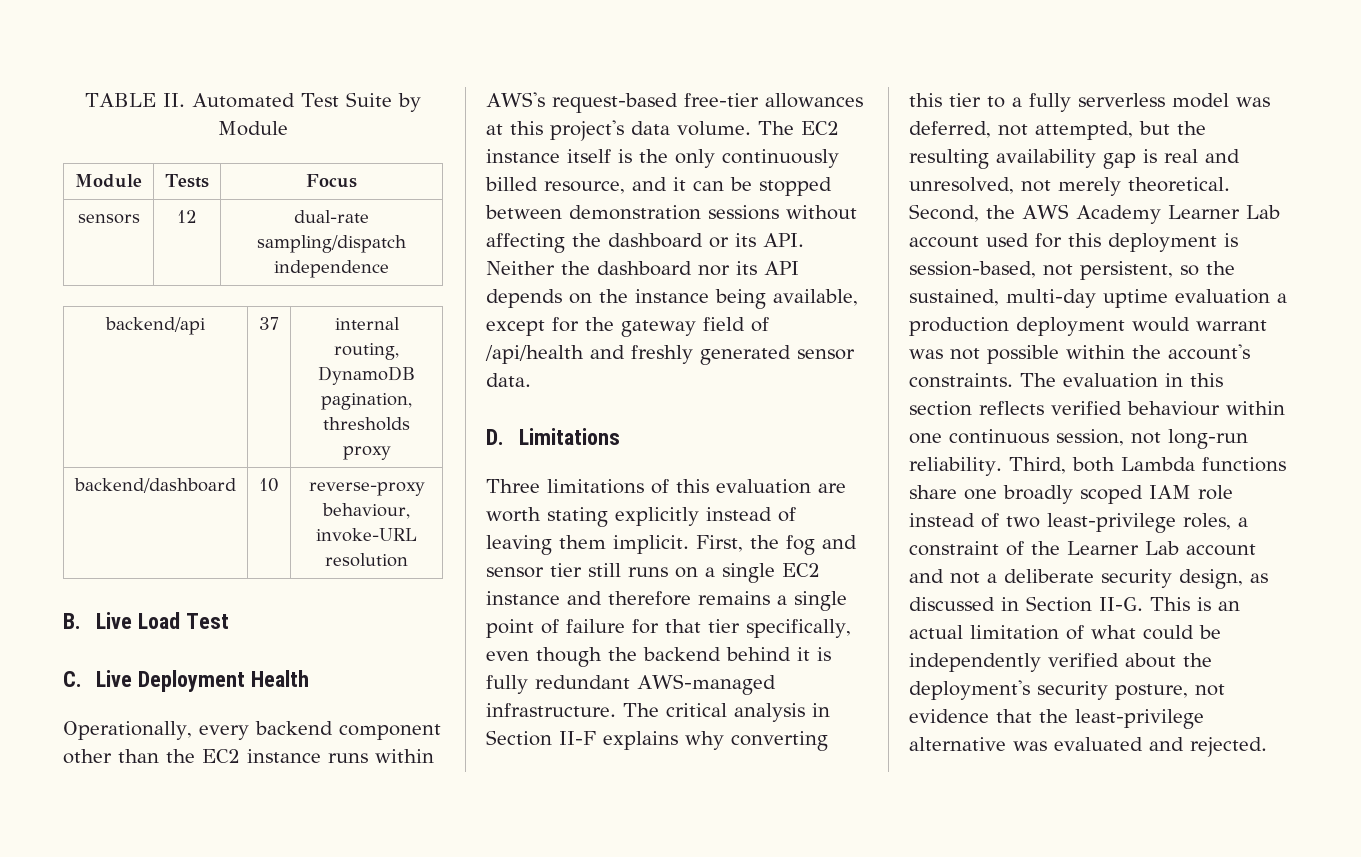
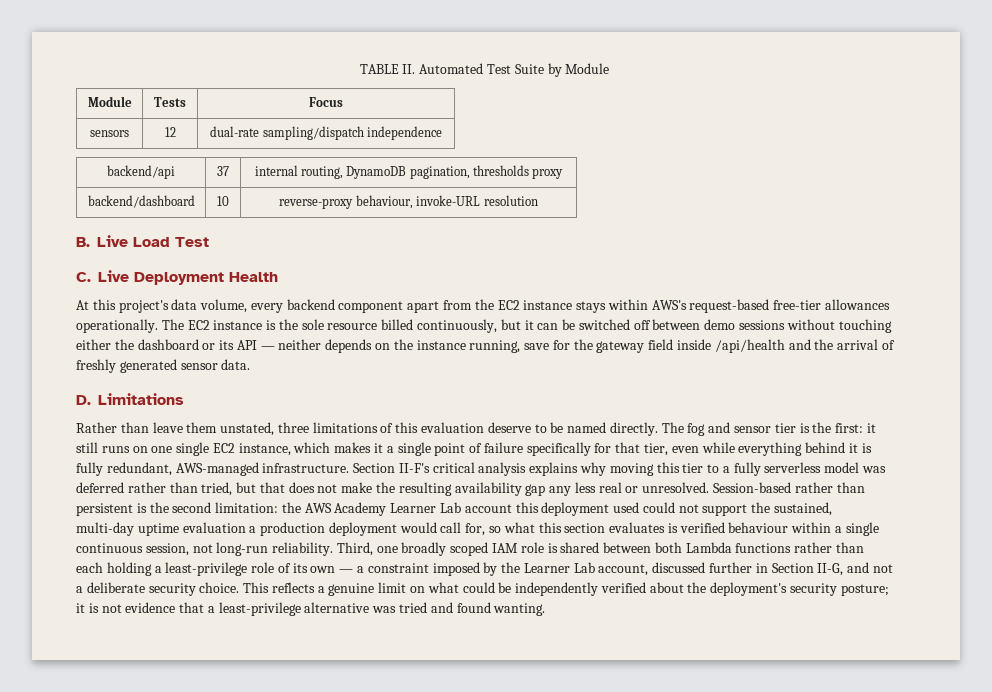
[63,721,192,740] Operationally, -> [76,299,248,313] At this project's data volume,
[63,749,159,764] other than -> [407,300,473,313] apart from
[328,753,368,763] runs -> [576,301,607,313] stays
[486,120,751,141] at this project's data volume. -> [76,319,158,333] operationally.
[567,149,839,168] [485,177,832,196] [485,205,857,220] [486,233,804,253] [486,261,799,276] itself is the only continuously billed resource, and it can be stopped between demonstration sessions without affecting the dashboard or its API. Neither the dashboard nor its API -> [266,319,892,333] [76,339,322,350] is the sole resource billed continuously, but it can be switched off between demo sessions without touching either the dashboard or its API — neither
[715,289,858,309] [486,320,545,336] being available, except -> [469,340,550,353] running, save
[751,317,769,332] of -> [677,339,712,350] inside
(625, 352) none -> [814,339,895,350] the arrival of
[486,479,846,494] [486,507,796,527] [486,535,857,555] [486,563,582,578] Three limitations of this evaluation are worth stating explicitly instead of leaving them implicit. First, the fog and sensor tier -> [76,422,876,436] Rather than leave them unstated, three limitations of this evaluation deserve to be named directly. The fog and sensor tier is the first: it
[705,567,715,577] a -> [151,446,173,453] one
[486,591,770,606] instance and therefore remains -> [238,442,384,456] instance, which makes it
(625, 626) none -> [526,442,591,456] specifically
[708,619,851,638] [486,647,721,667] tier specifically, even though the backend -> [644,442,803,456] tier, even while everything
[535,675,630,689] redundant -> [106,462,172,476] redundant,
[623,703,830,722] [486,730,596,746] The critical analysis in Section II-F -> [353,462,527,476] Section II-F's critical analysis
[731,731,828,751] converting -> [609,463,654,476] moving
[909,121,1206,140] [909,149,1240,169] [909,177,1230,196] [909,204,979,222] deferred, not attempted, but the resulting availability gap is real and unresolved, not merely theoretical. Second, -> [76,482,865,496] [76,502,279,516] deferred rather than tried, but that does not make the resulting availability gap any less real or unresolved. Session-based rather than persistent is the second limitation:
[986,233,1238,252] [909,261,1199,280] used for this deployment is session-based, not persistent, so -> [515,502,748,516] this deployment used could not support
[1196,320,1267,331] [909,344,1250,364] [909,373,1223,388] [909,401,1044,416] warrant was not possible within the account's constraints. The evaluation in this section reflects -> [440,522,678,536] call for, so what this section evaluates is
[909,433,942,444] one -> [835,522,879,536] a single
[1071,457,1286,472] [909,485,957,499] both Lambda functions share -> (373, 549) none
[909,513,1248,533] [909,541,1256,556] instead of two least-privilege roles, a constraint of the Learner Lab account -> [547,542,865,553] [76,562,844,576] is shared between both Lambda functions rather than each holding a least-privilege role of its own — a constraint imposed by the Learner Lab account, discussed further in Section II-G,
[1179,569,1268,589] [909,596,1240,612] [909,625,1084,640] design, as discussed in Section II-G. This is an actual limitation of -> [199,582,426,596] choice. This reflects a genuine limit on
[1115,684,1188,700] posture, -> [840,584,889,596] [76,603,99,613] posture; it is
[1039,709,1068,723] the -> [207,606,215,613] a
[1054,737,1267,757] evaluated and rejected. -> [399,602,546,616] tried and found wanting.

